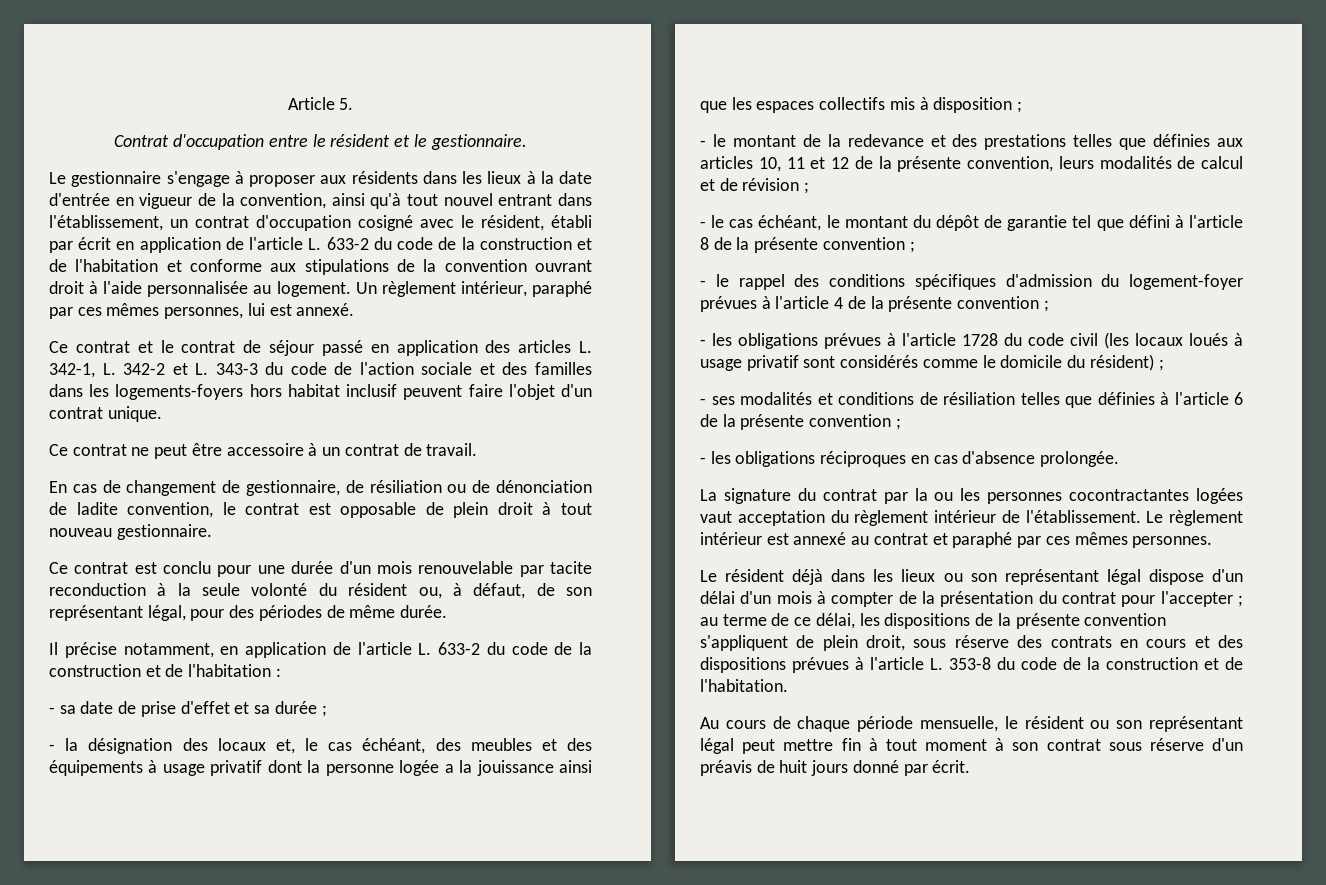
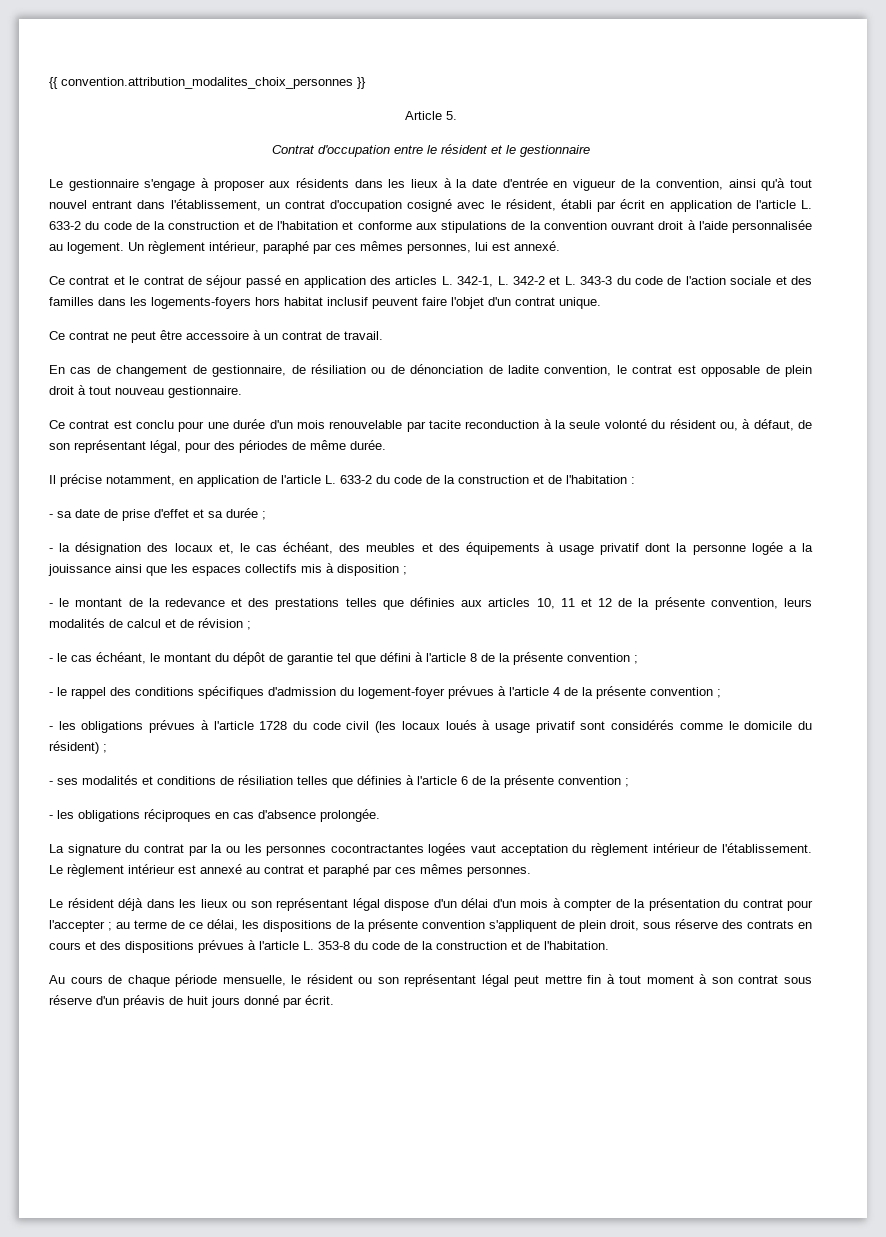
(287, 103) none -> [49,77,366,89] {{ convention.attribution_modalites_choix_personnes }} //
[430,134,527,150] gestionnaire. -> [519,145,590,157] gestionnaire

